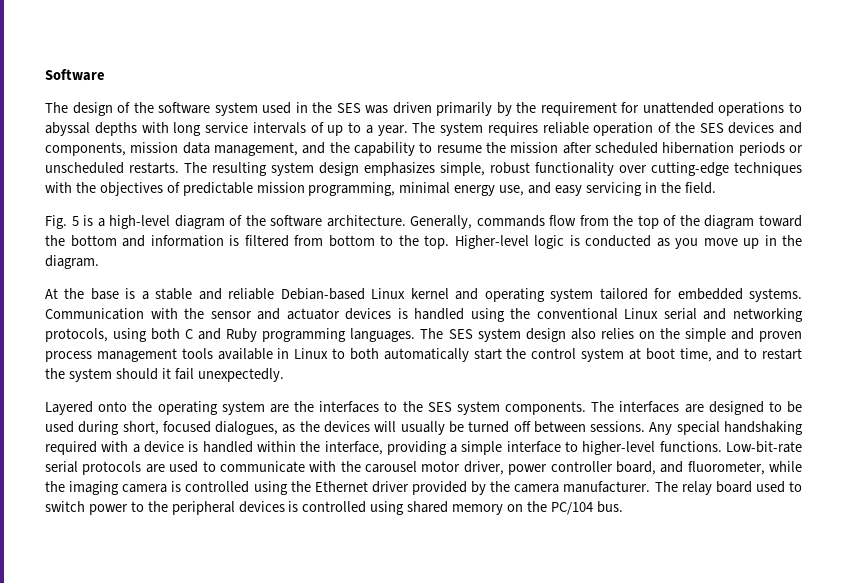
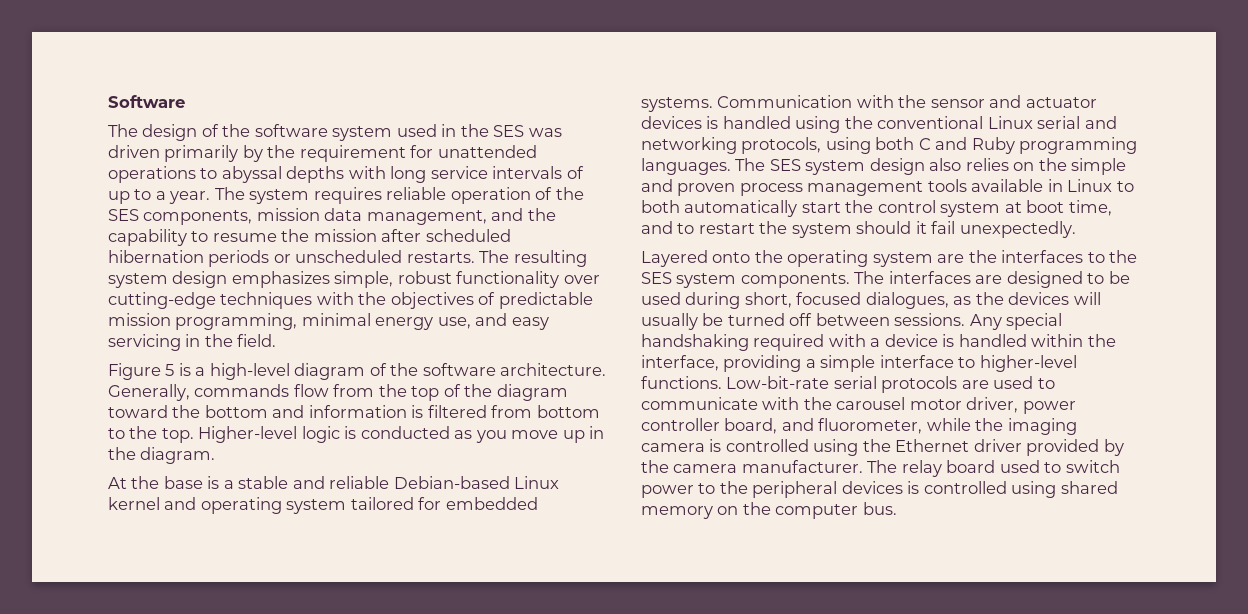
[728,122,802,134] devices and -> (139, 215) none
[45,215,67,229] Fig. -> [108,363,161,380] Figure
[550,502,593,515] PC/104 -> [775,504,859,519] computer

